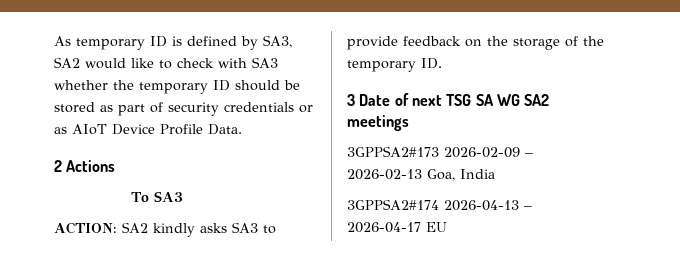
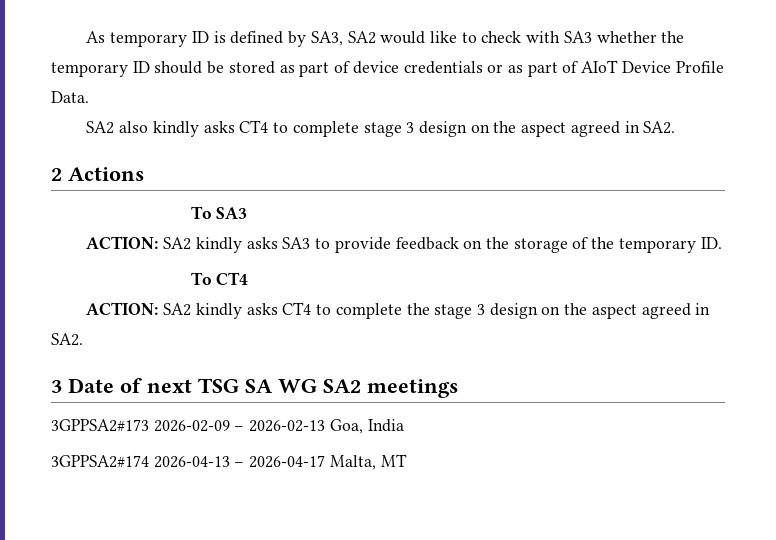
[168,102,219,116] security -> [352,61,399,74] device
(67, 130) none -> [527,61,579,77] part of
(242, 129) none -> [86,120,676,137] // SA2 also kindly asks CT4 to complete stage 3 design on the aspect agreed in SA2.
(442, 63) none -> [190,272,249,285] [86,302,711,319] [51,333,83,346] // To CT4 // ACTION: SA2 kindly asks CT4 to complete the stage 3 design on the aspect agreed in SA2.
[426,222,447,232] EU -> [329,454,407,470] Malta, MT

